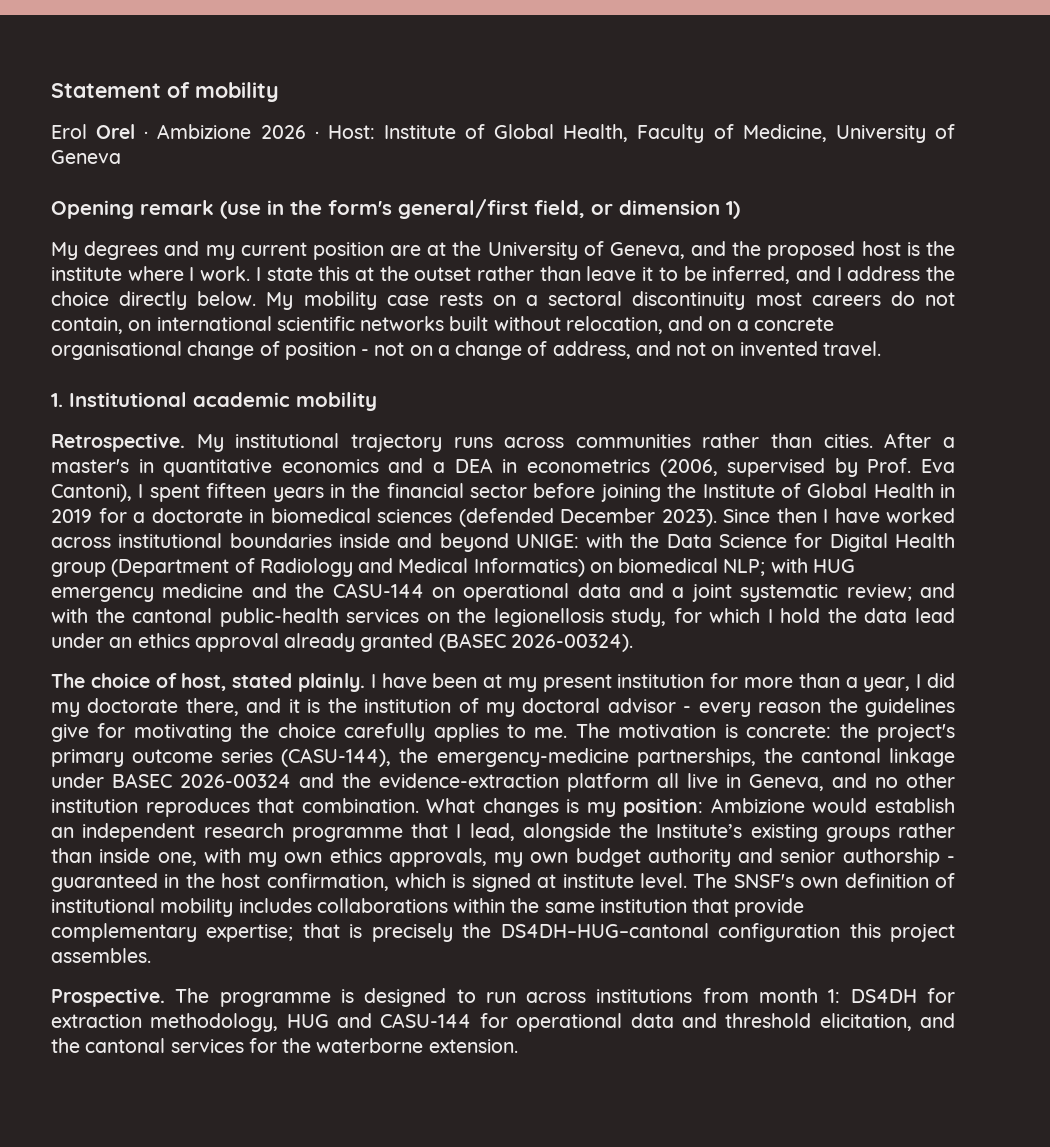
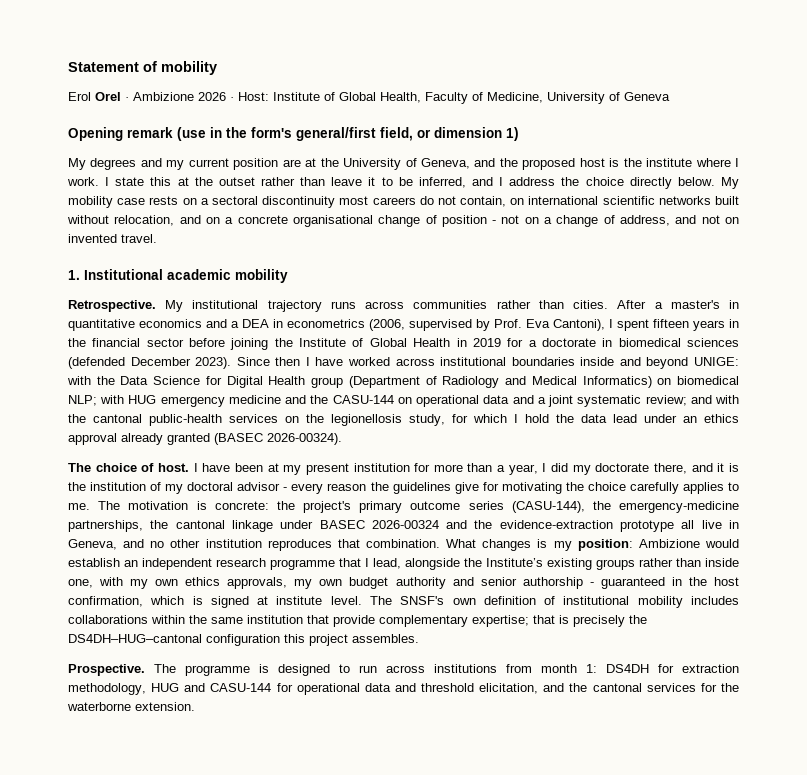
[181,673,365,692] host, stated plainly. -> [157,463,189,472] host.
[567,773,649,792] platform -> [620,520,675,532] prototype

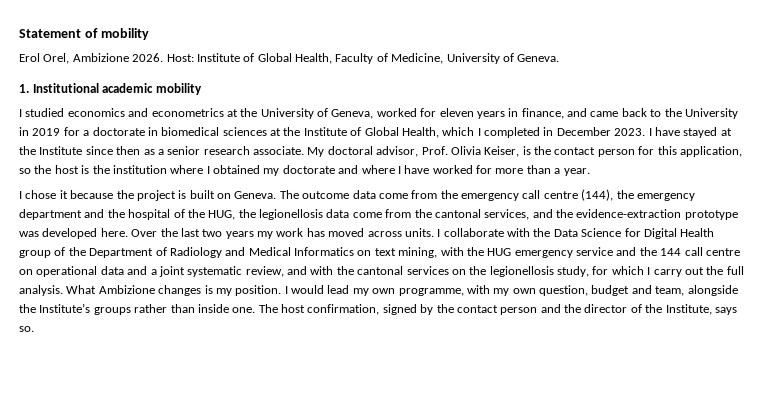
[95,92,234,101] Orel · Ambizione 2026 · -> [43,53,164,64] Orel, Ambizione 2026.
[624,92,670,101] [68,127,519,141] [68,158,740,170] [67,177,740,189] [68,196,739,208] [67,215,739,227] [68,234,157,243] [68,269,288,283] [68,300,740,312] [68,319,739,331] [68,338,451,350] Geneva // Opening remark (use in the form's general/first field, or dimension 1) // My degrees and my current position are at the University of Geneva, and the proposed host is the institute where I work. I state this at the outset rather than leave it to be inferred, and I address the choice directly below. My mobility case rests on a sectoral discontinuity most careers do not contain, on international scientific networks built without relocation, and on a concrete organisational change of position - not on a change of address, and not on invented travel. // 1. Institutional academic mobility // Retrospective. My institutional trajectory runs across communities rather than cities. After a master's in quantitative economics and a DEA in econometrics (2006, supervised by Prof. Eva Cantoni), I spent fifteen years in the financial sector before joining the Institute of Global Health -> [517,54,560,62] [19,83,202,95] [19,108,738,119] Geneva. // 1. Institutional academic mobility // I studied economics and econometrics at the University of Geneva, worked for eleven years in finance, and came back to the University
[68,357,739,369] (defended December 2023). Since then I have worked across institutional boundaries inside and beyond UNIGE: -> [270,127,732,138] [19,146,742,157] [19,165,590,176] [19,189,695,201] [19,209,738,220] [19,228,504,239] at the Institute of Global Health, which I completed in December 2023. I have stayed at the Institute since then as a senior research associate. My doctoral advisor, Prof. Olivia Keiser, is the contact person for this application, so the host is the institution where I obtained my doctorate and where I have worked for more than a year. // I chose it because the project is built on Geneva. The outcome data come from the emergency call centre (144), the emergency department and the hospital of the HUG, the legionellosis data come from the cantonal services, and the evidence-extraction prototype was developed here. Over the last two years my work has moved across units. I collaborate
[348,376,420,388] (Department -> [54,247,154,258] of the Department
[582,376,739,388] [68,395,125,406] Informatics) on biomedical NLP; with -> [294,247,484,258] Informatics on text mining, with the
[228,395,394,404] medicine and the CASU-144 -> [576,247,740,256] service and the 144 call centre
[645,395,687,406] review; -> [245,266,284,277] review,
[149,414,222,426] public-health -> (404, 270) none
[525,414,739,423] [68,433,342,445] [68,463,740,475] [68,482,739,494] [68,501,739,513] [68,520,739,532] [68,539,739,551] [68,558,401,570] hold the data lead under an ethics approval already granted (BASEC 2026-00324). // The choice of host. I have been at my present institution for more than a year, I did my doctorate there, and it is the institution of my doctoral advisor - every reason the guidelines give for motivating the choice carefully applies to me. The motivation is concrete: the project's primary outcome series (CASU-144), the emergency-medicine partnerships, the cantonal linkage under BASEC 2026-00324 and the evidence-extraction prototype all live in Geneva, and no other institution reproduces that combination. What changes is my position: Ambizione would establish an independent research programme that I lead, -> [653,266,744,277] [19,285,685,296] carry out the full analysis. What Ambizione changes is my position. I would lead my own programme, with my own question, budget and team,
[547,558,592,570] existing -> (91, 308) none
[68,577,739,589] [68,596,739,608] [68,615,647,627] [68,634,419,646] [68,664,739,676] [68,683,739,695] [67,702,195,711] one, with my own ethics approvals, my own budget authority and senior authorship - guaranteed in the host confirmation, which is signed at institute level. The SNSF's own definition of institutional mobility includes collaborations within the same institution that provide complementary expertise; that is precisely the DS4DH–HUG–cantonal configuration this project assembles. // Prospective. The programme is designed to run across institutions from month 1: DS4DH for extraction methodology, HUG and CASU-144 for operational data and threshold elicitation, and the cantonal services for the waterborne extension. -> [232,304,737,315] [19,326,34,332] one. The host confirmation, signed by the contact person and the director of the Institute, says so.

